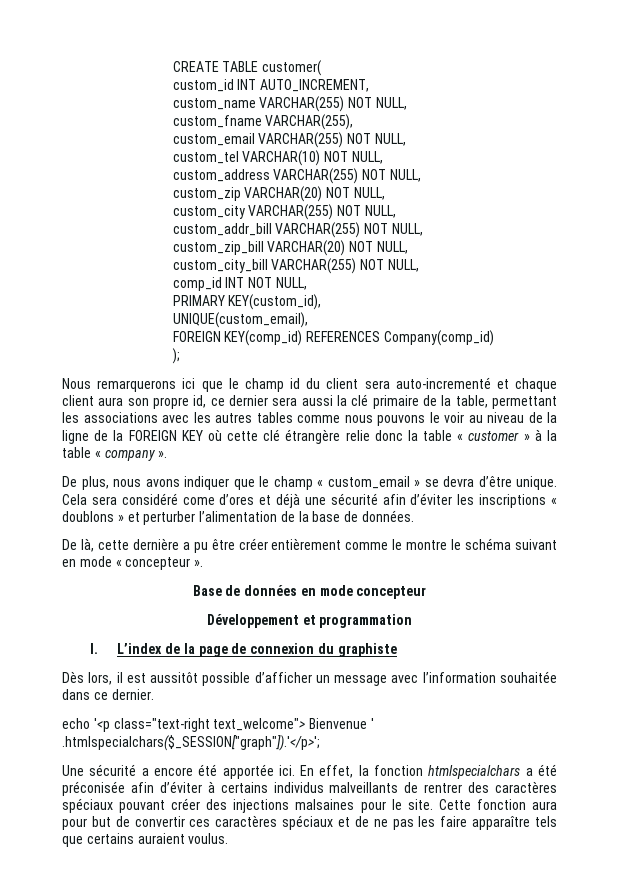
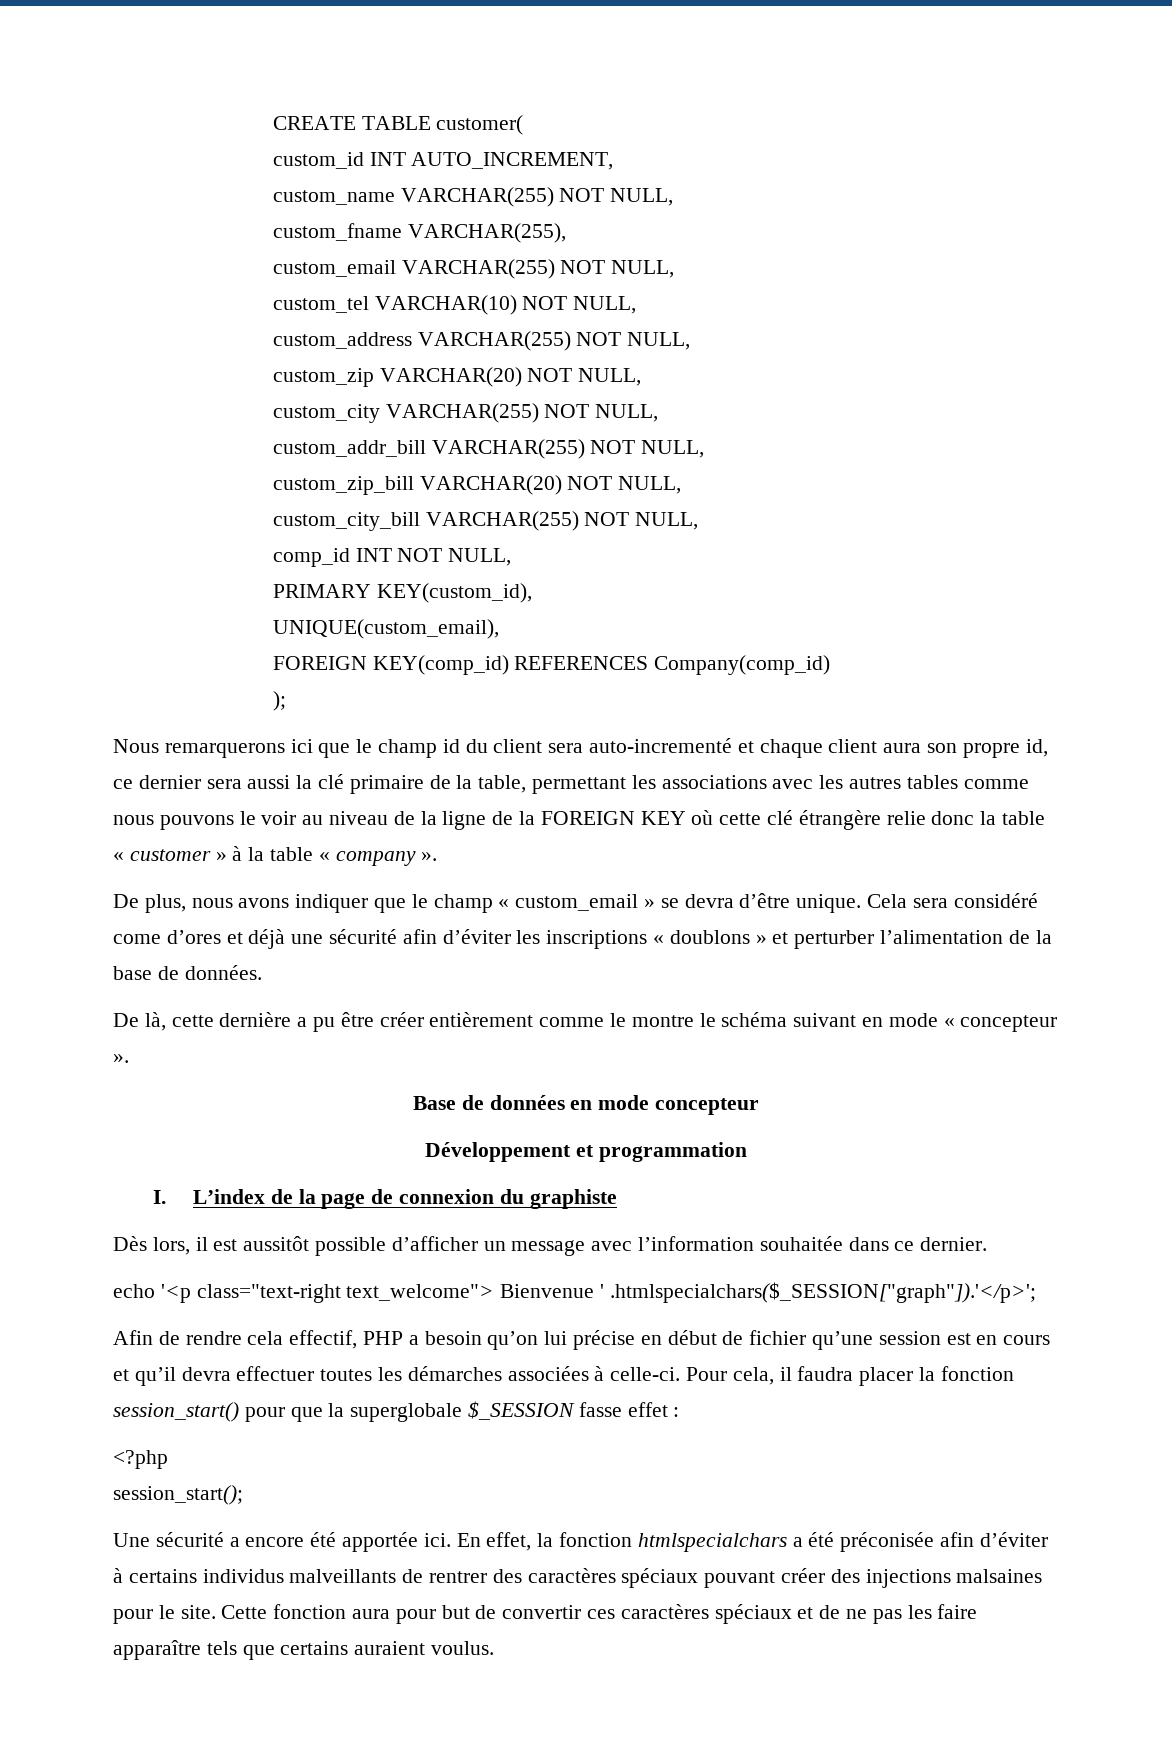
(320, 743) none -> [113,1330,1051,1350] [113,1366,1014,1386] [113,1401,680,1422] [113,1450,168,1469] [113,1485,243,1505] // Afin de rendre cela effectif, PHP a besoin qu’on lui précise en début de fichier qu’une session est en cours et qu’il devra effectuer toutes les démarches associées à celle-ci. Pour cela, il faudra placer la fonction session_start() pour que la superglobale $_SESSION fasse effet : // <?php // session_start();

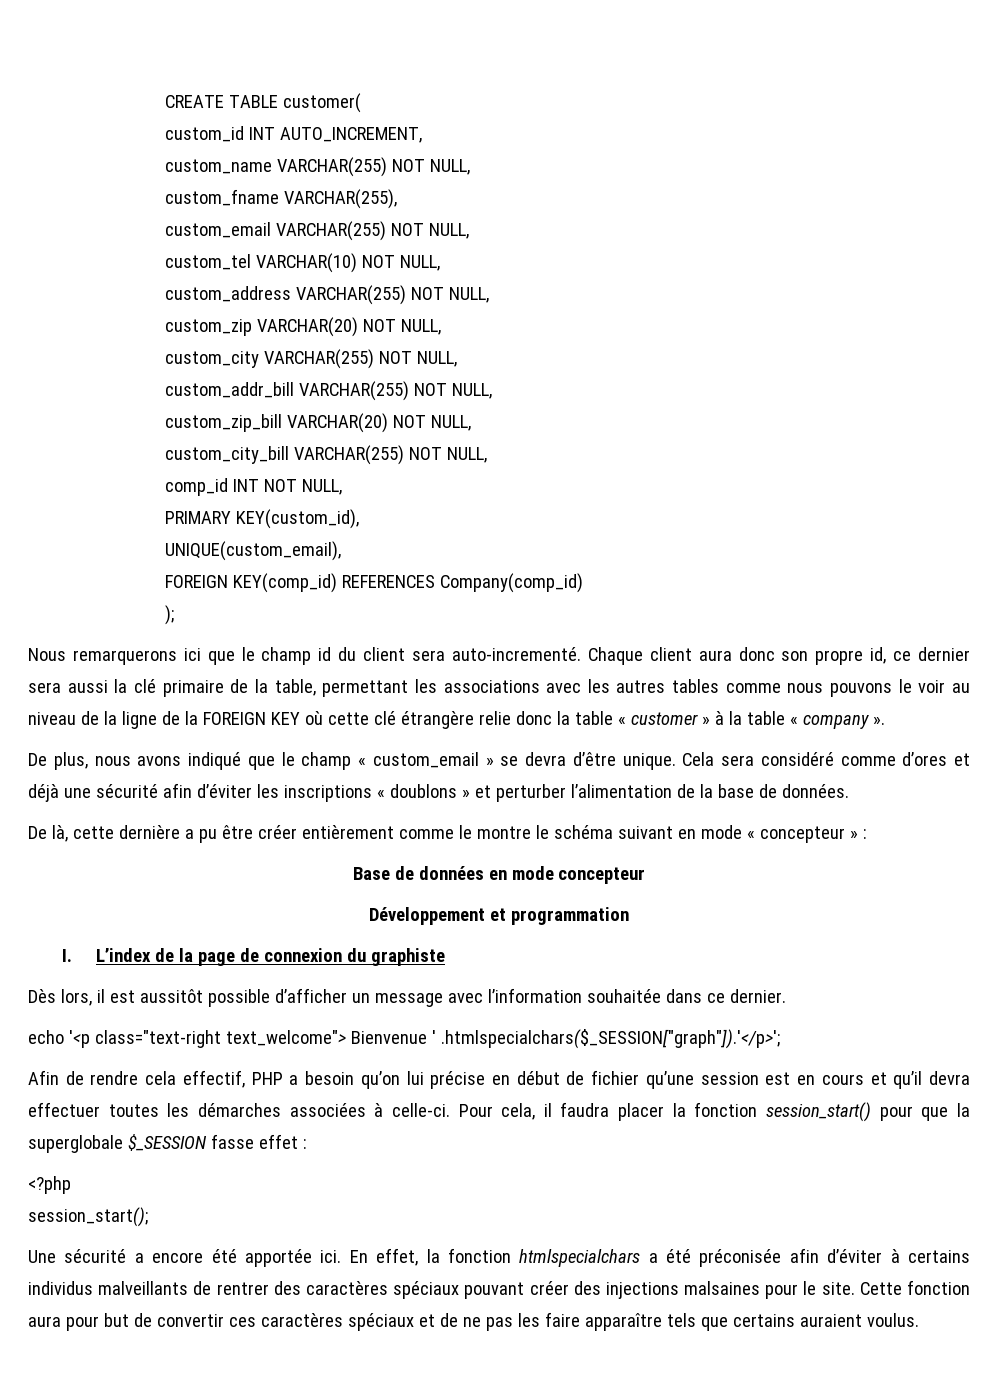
[589,738,823,758] auto-incrementé et chaque -> [451,647,643,665] auto-incrementé. Chaque
(922, 748) none -> [738,647,775,661] donc
[295,894,369,913] indiquer -> [188,752,241,770] indiqué
[113,934,161,944] come -> [840,756,896,766] comme
[113,1054,129,1063] ». -> [849,829,867,839] » :

